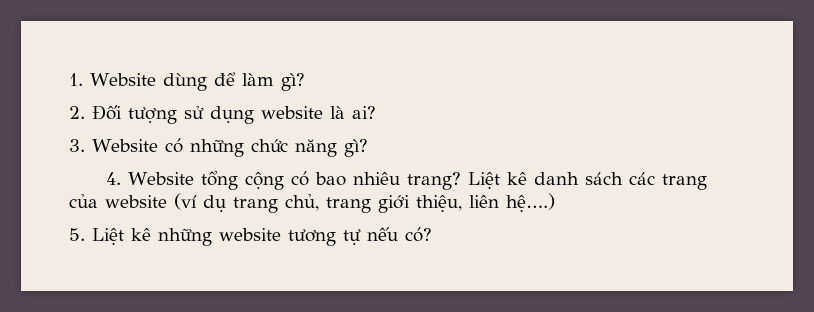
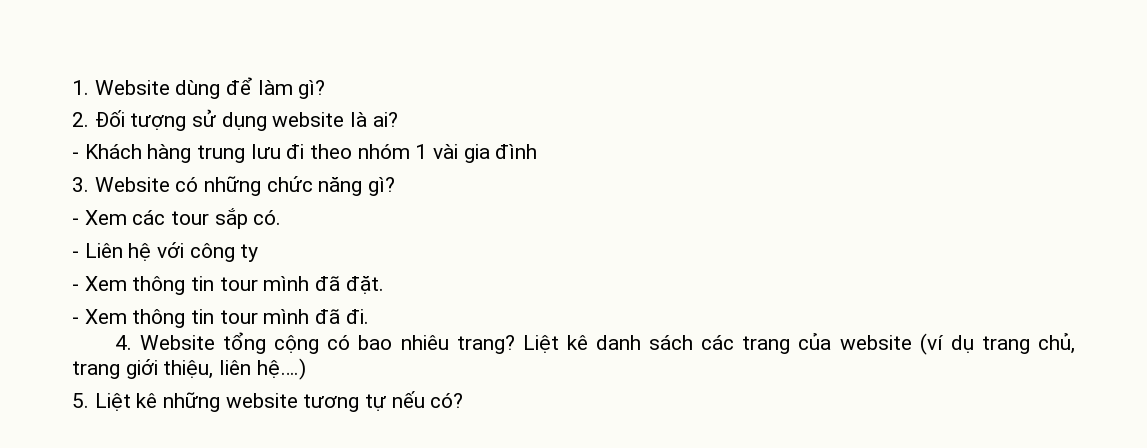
(376, 112) none -> [72,144,538,163] // - Khách hàng trung lưu đi theo nhóm 1 vài gia đình
(368, 148) none -> [72,208,282,229] [72,242,259,262] [72,276,384,295] [72,309,369,328] // - Xem các tour sắp có. // - Liên hệ với công ty // - Xem thông tin tour mình đã đặt. // - Xem thông tin tour mình đã đi.

